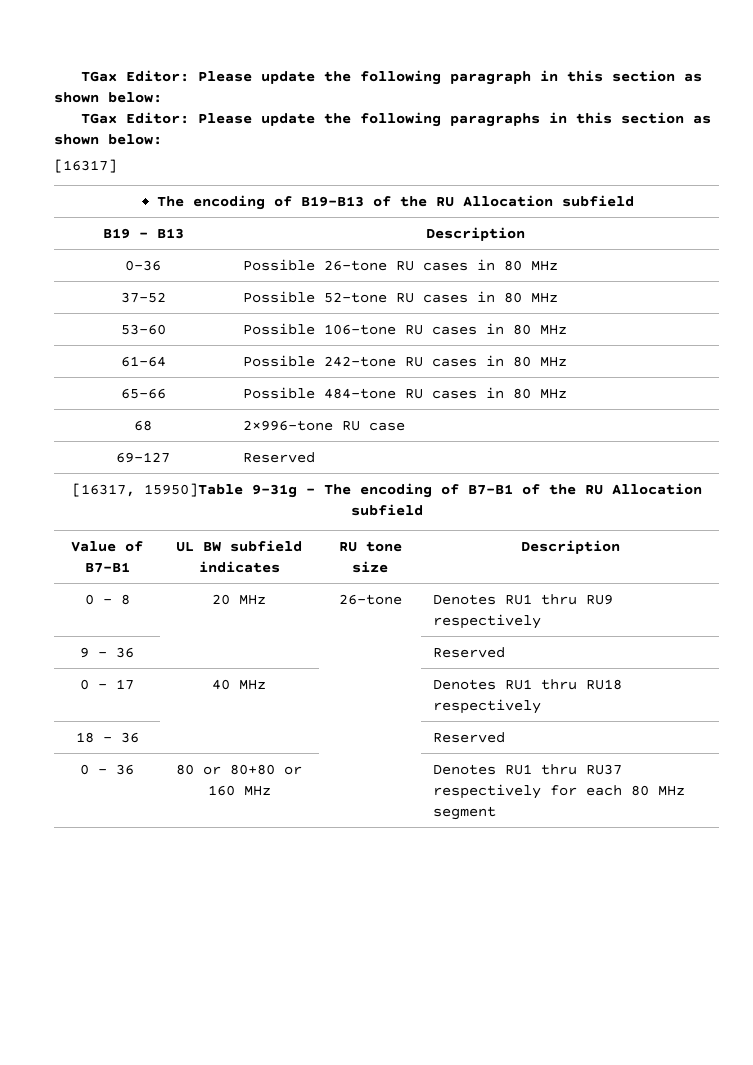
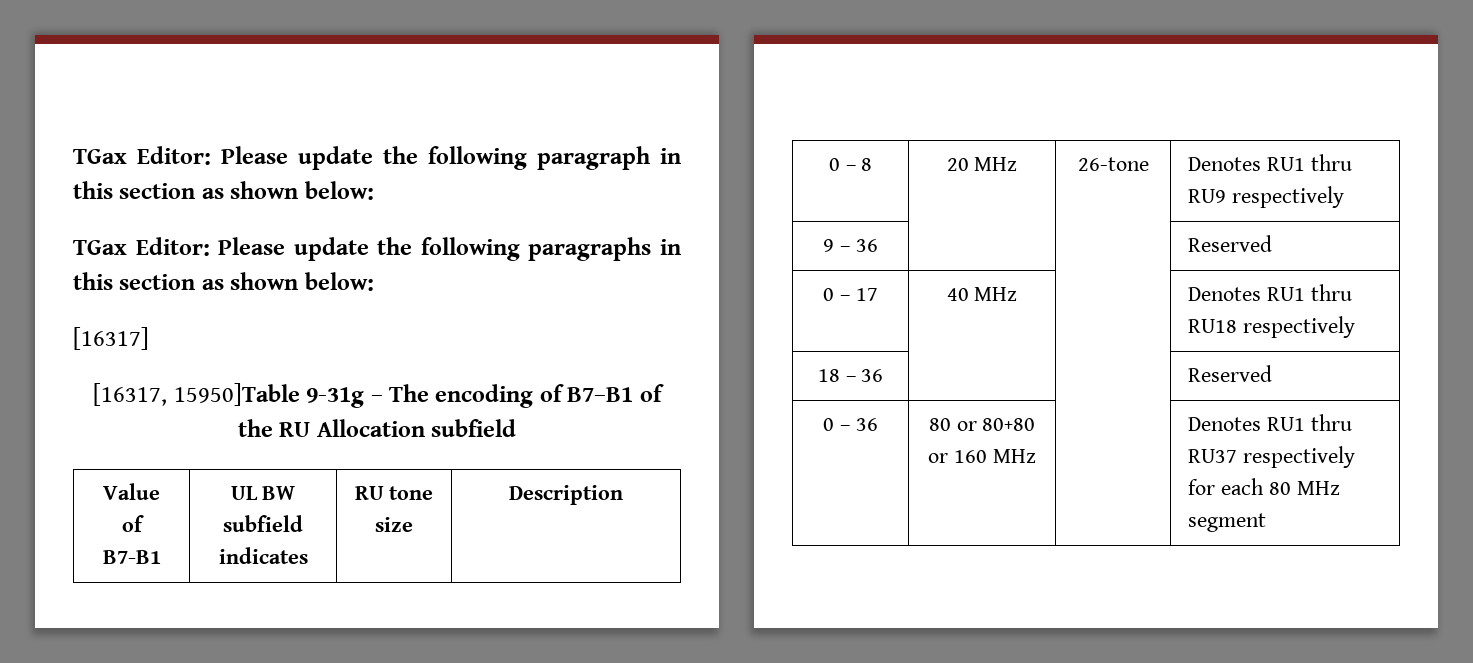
[156,195,634,210] [102,228,184,239] [425,227,525,241] [125,260,161,271] [242,259,558,271] [120,292,166,303] [242,291,558,303] [120,324,166,335] [242,323,567,335] [120,356,166,367] [242,355,567,367] [120,388,166,399] [242,387,567,399] [134,420,152,431] [242,420,405,431] [116,452,170,463] [242,452,315,463] // The encoding of B19–B13 of the RU Allocation subfield // B19 – B13 | Description // 0–36 | Possible 26-tone RU cases in 80 MHz // 37–52 | Possible 52-tone RU cases in 80 MHz // 53–60 | Possible 106-tone RU cases in 80 MHz // 61–64 | Possible 242-tone RU cases in 80 MHz // 65–66 | Possible 484-tone RU cases in 80 MHz // 68 | 2×996-tone RU case // 69–127 | Reserved -> (149, 338) none

